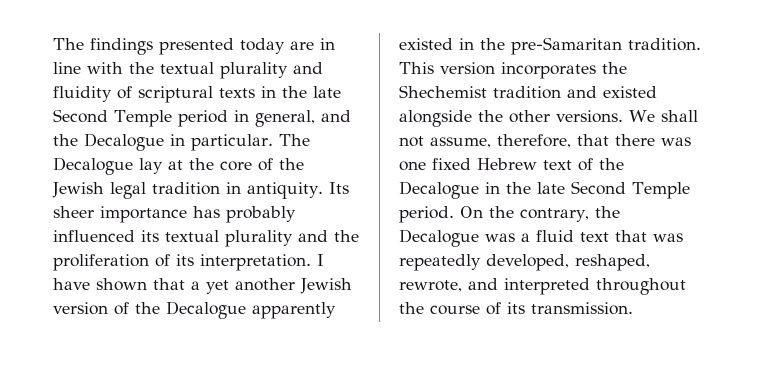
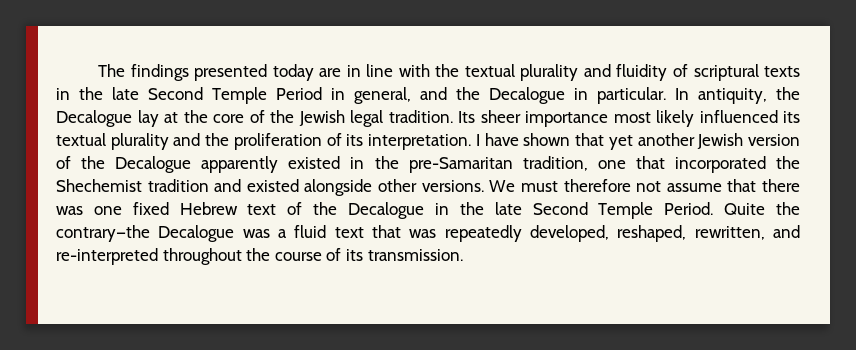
[177,110,228,127] period -> [276,87,322,100] Period
[278,134,310,146] The -> [675,87,800,104] In antiquity, the
[152,182,323,199] tradition in antiquity. -> [388,110,453,123] tradition.
[193,206,296,223] has probably -> [613,110,694,127] most likely
[191,281,200,290] a -> (605, 139) none
[628,38,701,51] [399,62,596,79] tradition. This version incorporates -> [522,156,766,173] tradition, one that incorporated
[478,110,503,122] the -> (373, 187) none
[660,110,698,122] [399,134,571,148] shall not assume, therefore, -> [520,179,722,192] must therefore not assume
[399,206,620,223] period. On the contrary, the -> [664,202,800,215] [56,225,150,242] Period. Quite the contrary—the
[399,278,590,295] rewrote, and interpreted -> [694,225,801,240] [56,248,158,265] rewritten, and re-interpreted

